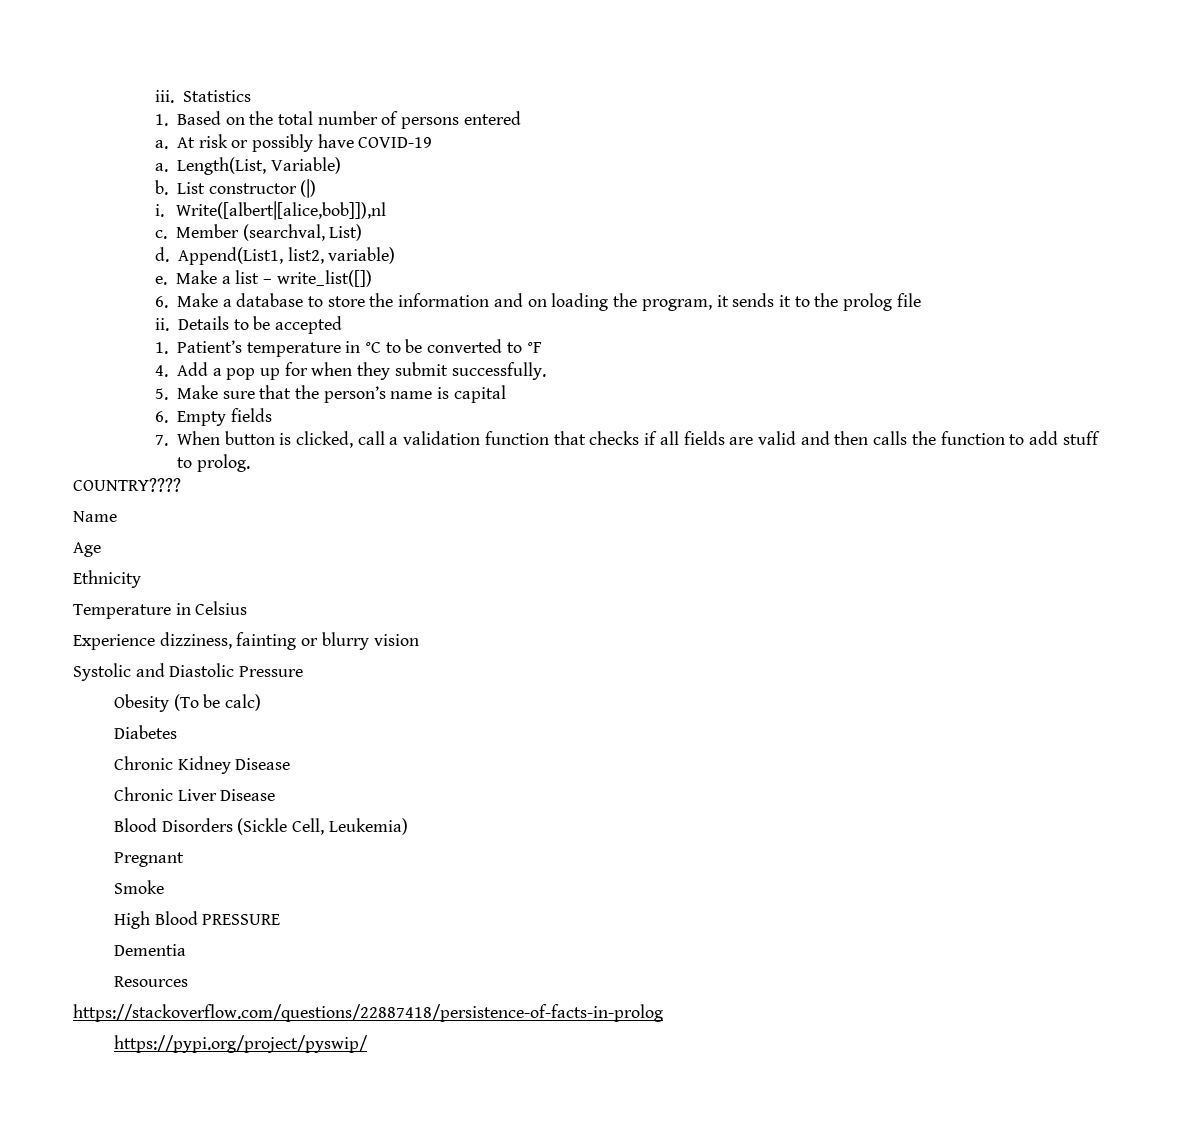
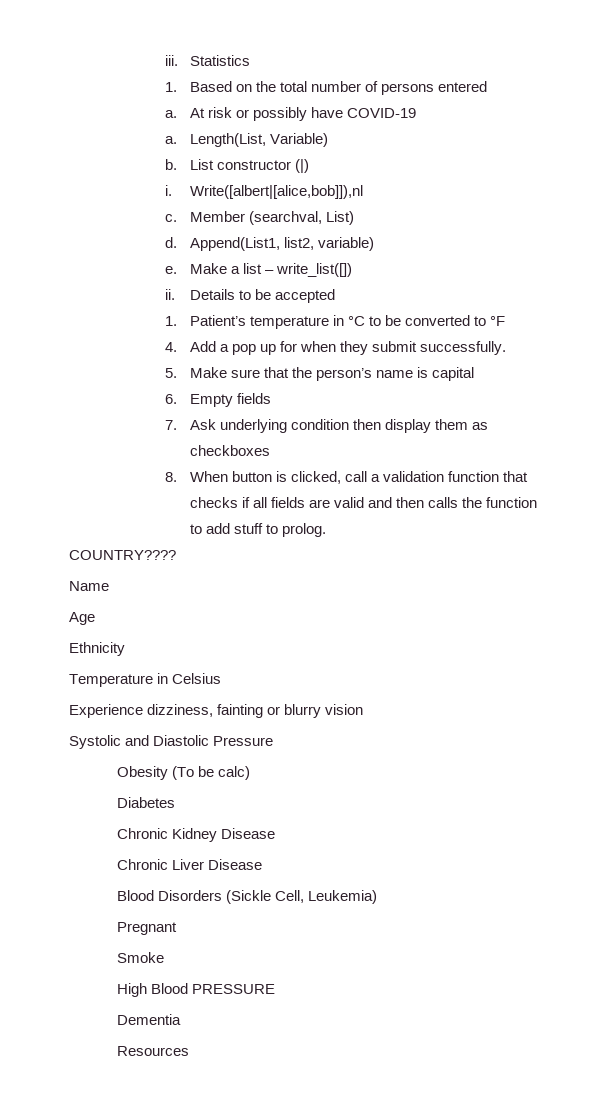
[155,293,921,311] // 6. Make a database to store the information and on loading the program, it sends it to the prolog file -> (352, 270) none
(169, 440) none -> [189,419,488,433] [189,445,270,456] [165,472,178,482] Ask underlying condition then display them as checkboxes // 8.
[73,1004,663,1022] [114,1035,369,1053] // https://stackoverflow.com/questions/22887418/persistence-of-facts-in-prolog // https://pypi.org/project/pyswip/ -> (190, 1051) none

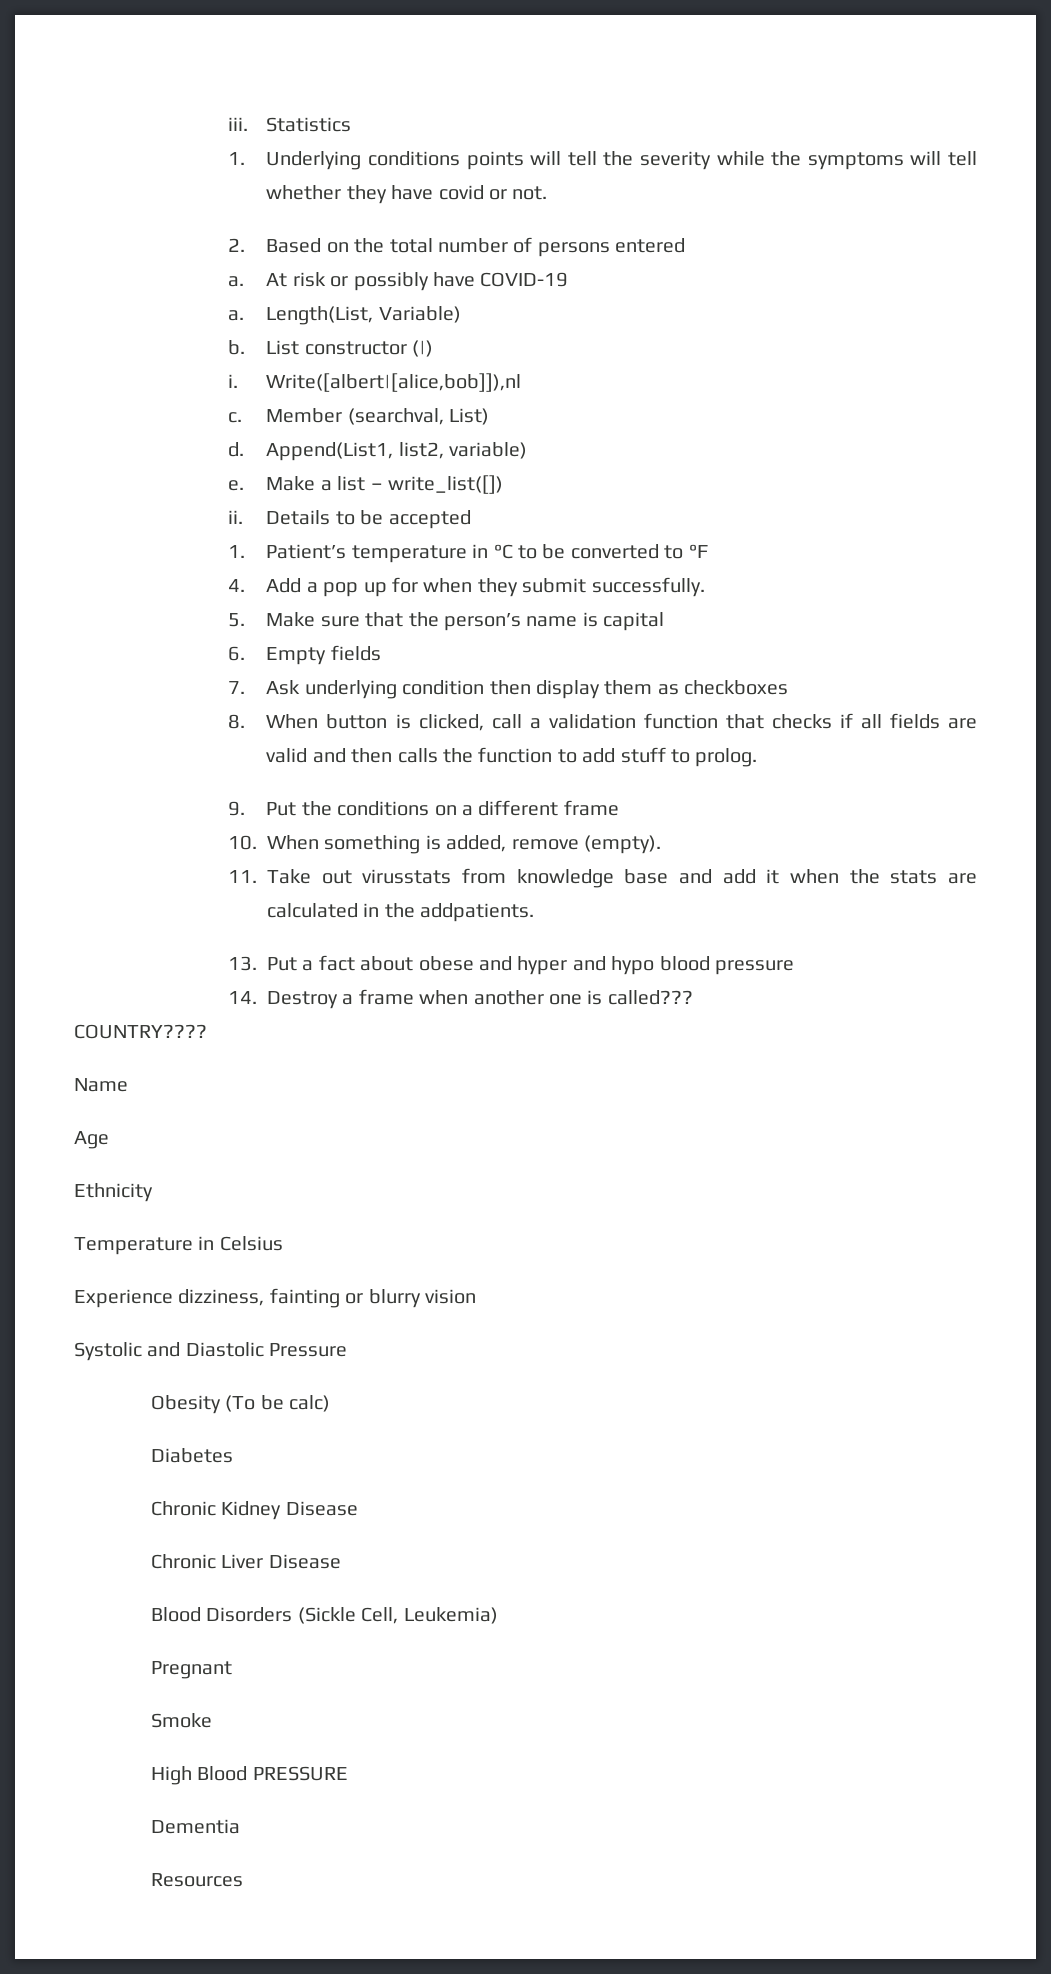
(178, 87) none -> [266,151,977,170] [266,185,548,204] [227,238,245,252] Underlying conditions points will tell the severity while the symptoms will tell whether they have covid or not. // 2.
(326, 530) none -> [227,800,619,816] [227,835,661,854] [227,868,978,888] [266,903,535,922] [227,955,794,975] [227,989,693,1009] // 9. Put the conditions on a different frame // 10. When something is added, remove (empty). // 11. Take out virusstats from knowledge base and add it when the stats are calculated in the addpatients. // 13. Put a fact about obese and hyper and hypo blood pressure // 14. Destroy a frame when another one is called???

